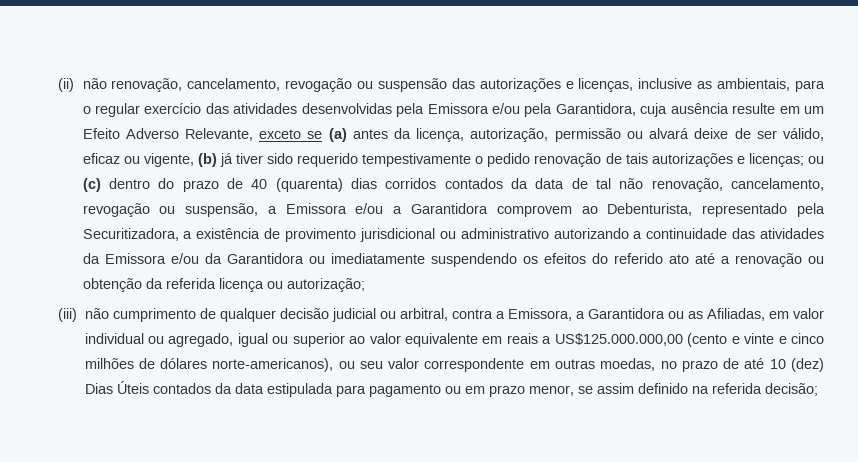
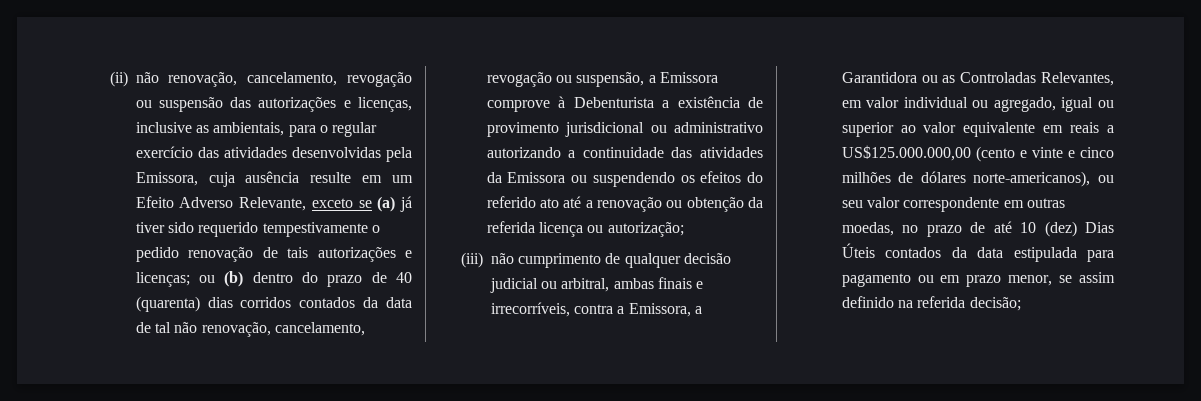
[427,103,636,117] Emissora e/ou pela Garantidora, -> [135,172,198,186] Emissora,
[352,128,824,142] [82,153,217,167] antes da licença, autorização, permissão ou alvará deixe de ser válido, eficaz ou vigente, (b) -> (396, 204) none
[82,178,101,192] (c) -> [224,271,244,287] (b)
[355,203,826,217] [82,228,179,241] e/ou a Garantidora comprovem ao Debenturista, representado pela Securitizadora, -> [486,96,654,112] comprove à Debenturista
[170,253,425,264] e/ou da Garantidora ou imediatamente -> [571,175,588,183] ou
(448, 314) none -> [613,277,704,289] [490,302,570,317] ambas finais e irrecorríveis,
[706,308,765,321] Afiliadas, -> [960,72,1114,86] Controladas Relevantes,

